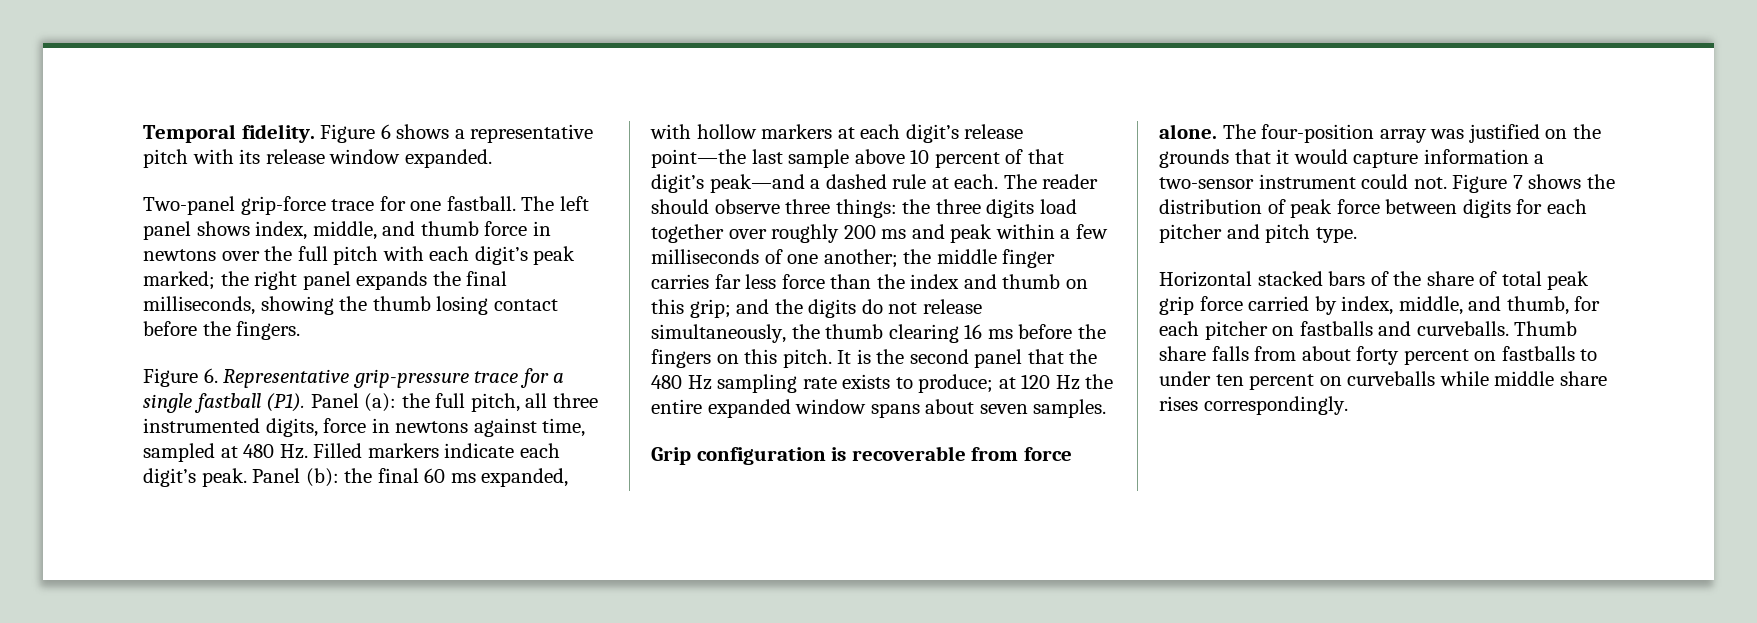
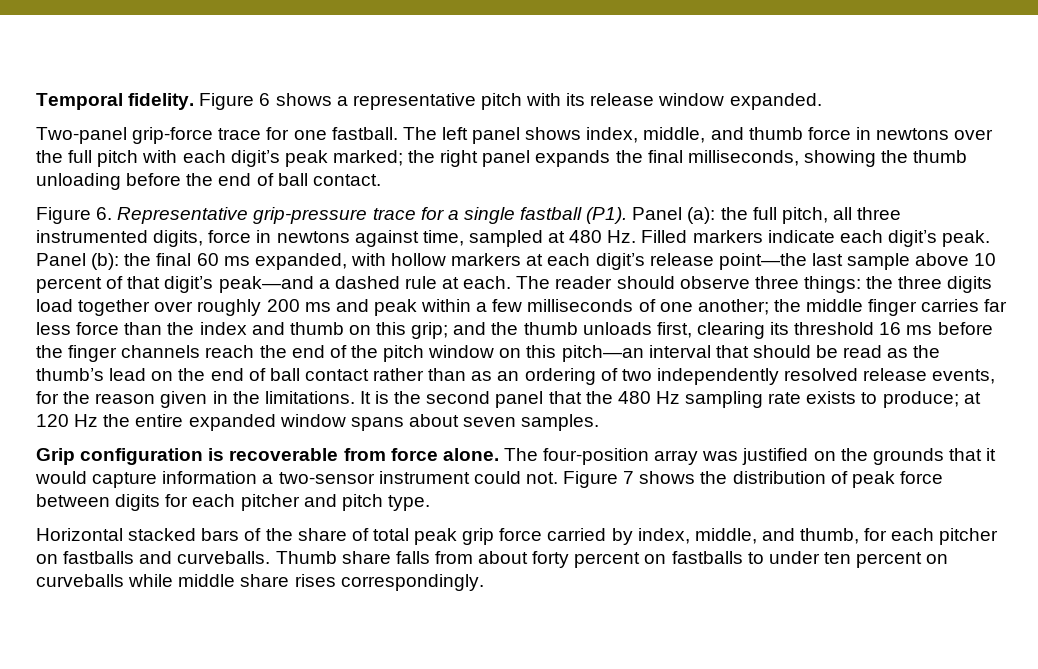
[436,296,558,315] [143,321,301,340] losing contact before the fingers. -> [36,173,381,190] unloading before the end of ball contact.
[808,299,982,318] [651,324,1106,343] [651,349,832,368] digits do not release simultaneously, the thumb clearing 16 ms before the fingers on this pitch. -> [523,322,993,339] [36,345,941,362] [36,368,996,385] [36,391,355,408] thumb unloads first, clearing its threshold 16 ms before the finger channels reach the end of the pitch window on this pitch—an interval that should be read as the thumb’s lead on the end of ball contact rather than as an ordering of two independently resolved release events, for the reason given in the limitations.

